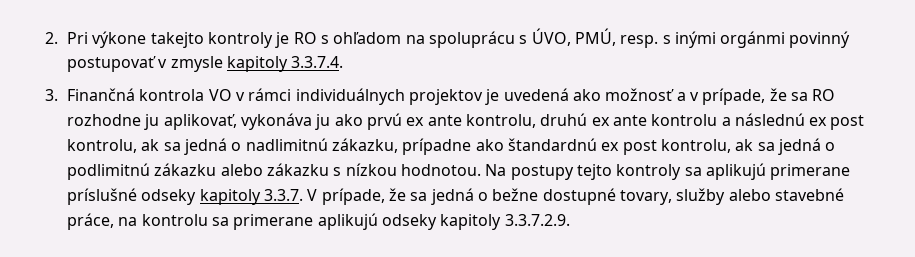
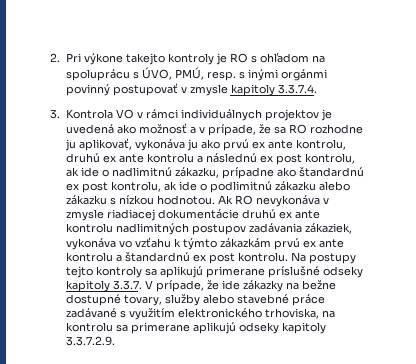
[67,88,205,101] Finančná kontrola -> [65,109,113,119] Kontrola
[163,138,228,155] sa jedná -> [80,167,99,177] ide
[757,138,821,155] sa jedná -> [178,181,197,191] ide
(481, 170) none -> [217,195,329,207] [65,209,320,221] [65,223,352,235] [65,237,344,250] [65,252,288,264] Ak RO nevykonáva v zmysle riadiacej dokumentácie druhú ex ante kontrolu nadlimitných postupov zadávania zákaziek, vykonáva vo vzťahu k týmto zákazkám prvú ex ante kontrolu a štandardnú ex post kontrolu.
[410,188,488,205] sa jedná o -> [221,280,299,292] ide zákazky na
[67,213,115,230] práce, -> [291,294,325,306] [65,308,319,320] práce zadávané s využitím elektronického trhoviska,

